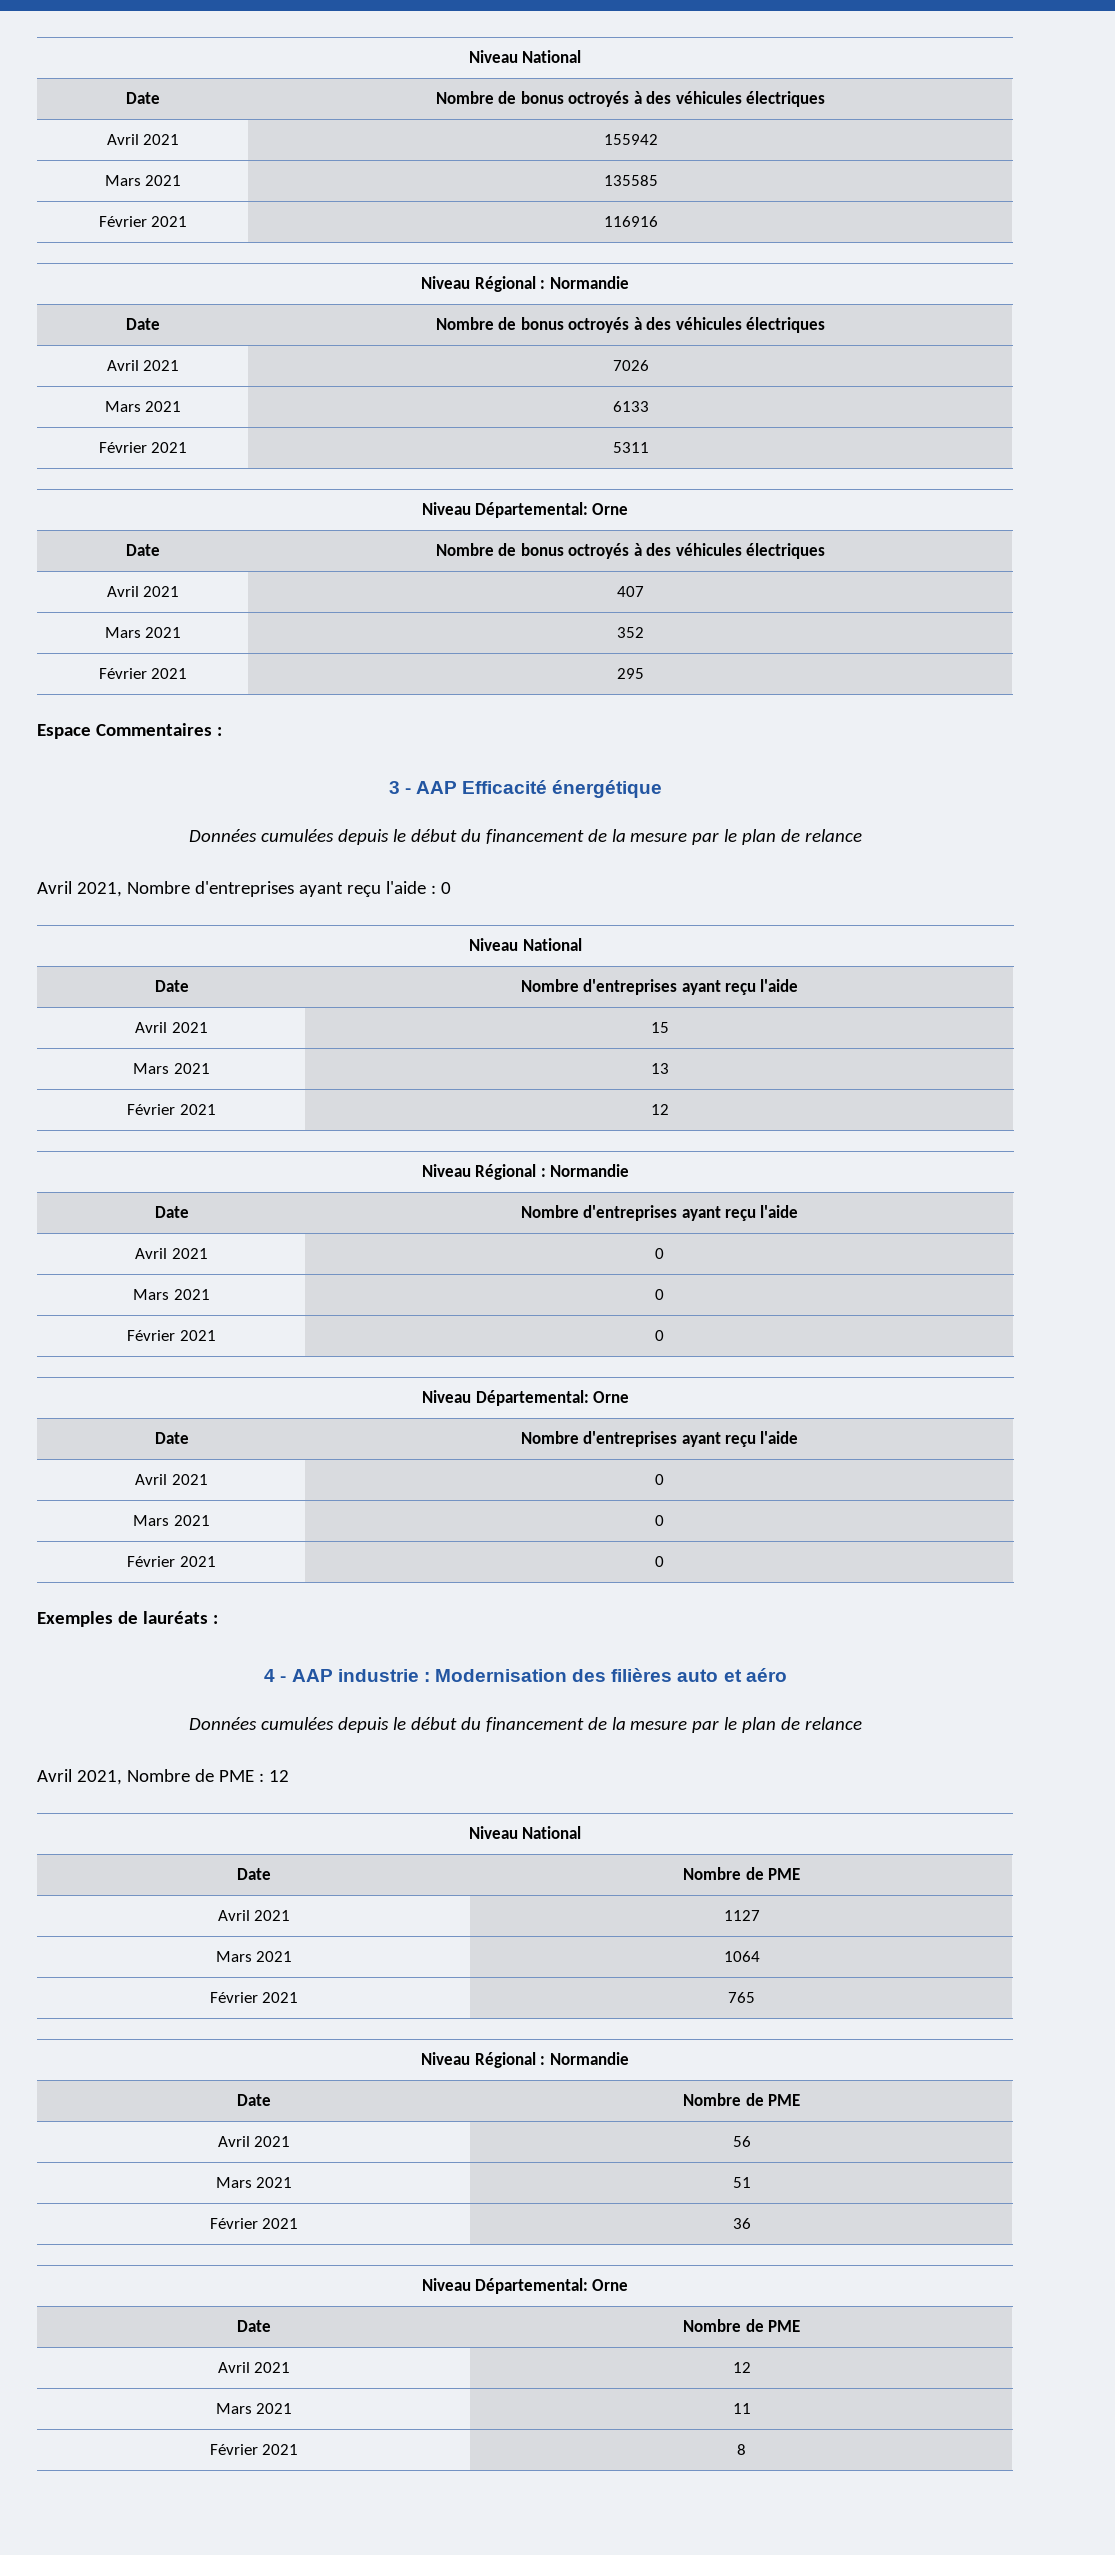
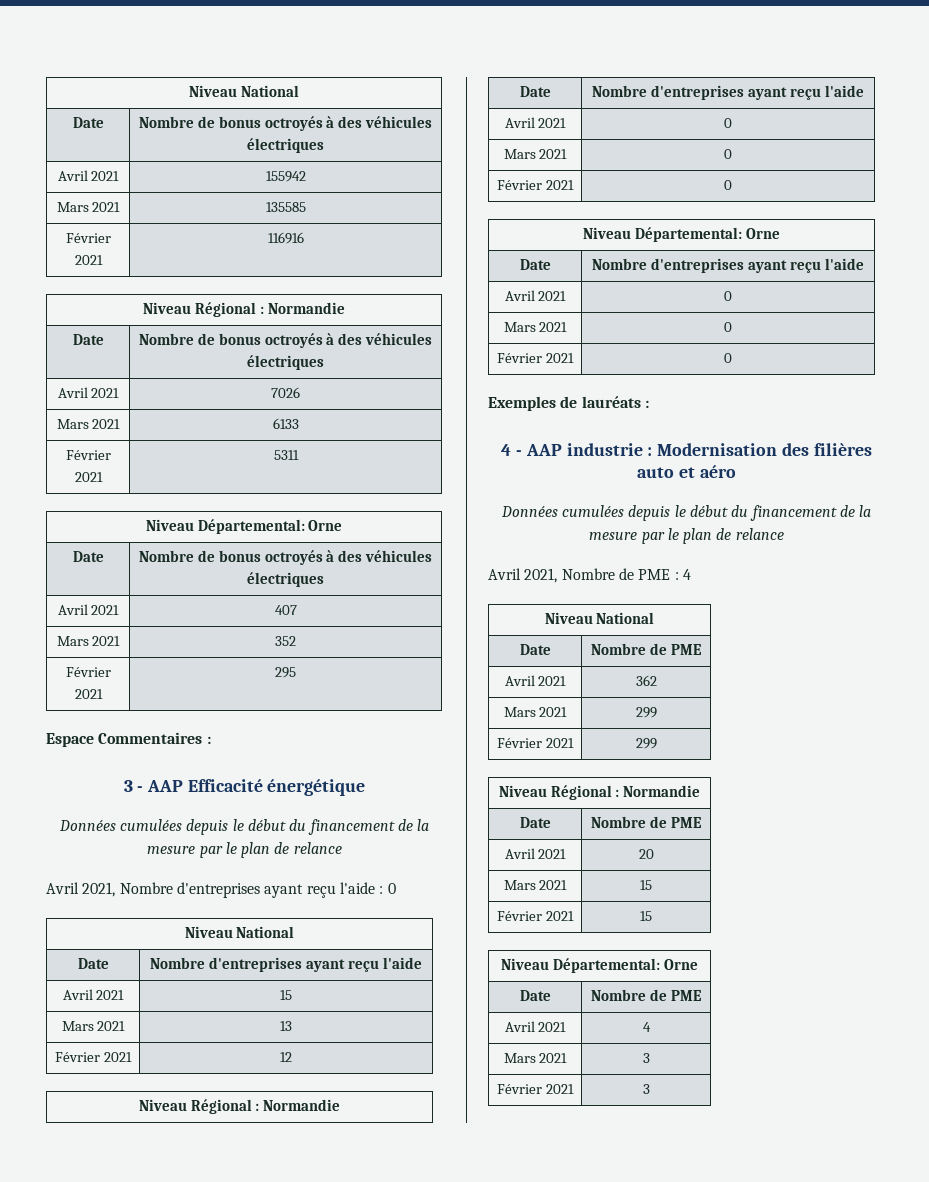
[268,1770,289,1782] 12 -> [682,569,691,580] 4
[723,1910,760,1921] [215,1951,293,1962] [723,1951,760,1962] [209,1992,299,2003] [728,1992,755,2003] 1127 // Mars 2021 | 1064 // Février 2021 | 765 -> [635,675,657,686] [503,707,568,717] [635,707,657,718] [497,738,574,748] [635,738,657,749] 362 // Mars 2021 | 299 // Février 2021 | 299
[732,2136,751,2147] [215,2177,293,2188] [732,2177,751,2188] [209,2218,299,2229] [732,2218,751,2229] 56 // Mars 2021 | 51 // Février 2021 | 36 -> [638,849,654,859] [503,880,568,890] [640,880,652,890] [497,911,574,921] [640,911,652,921] 20 // Mars 2021 | 15 // Février 2021 | 15
[732,2362,751,2373] [215,2403,293,2414] [732,2403,751,2414] [209,2444,299,2455] [737,2444,746,2455] 12 // Mars 2021 | 11 // Février 2021 | 8 -> [642,1022,651,1032] [503,1053,568,1063] [642,1053,650,1063] [497,1084,574,1094] [642,1084,650,1094] 4 // Mars 2021 | 3 // Février 2021 | 3

